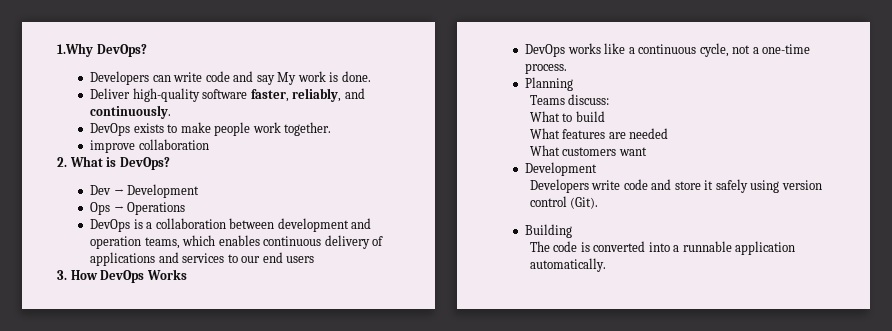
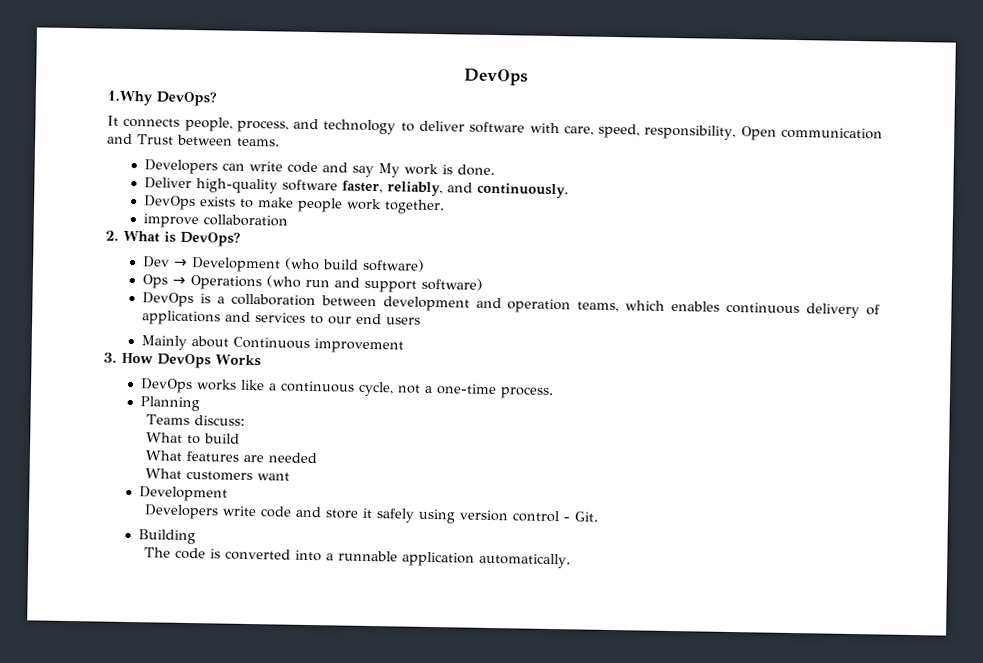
(57, 50) none -> [464,68,528,86] DevOps //
(147, 50) none -> [107,115,883,141] [107,133,280,147] // It connects people, process, and technology to deliver software with care, speed, responsibility, Open communication and Trust between teams.
(200, 191) none -> [283,257,425,272] (who build software)
(186, 208) none -> [265,275,483,293] (who run and support software)
(315, 259) none -> [140,335,404,354] // Mainly about Continuous improvement
[570,197,599,209] (Git). -> [562,511,599,522] - Git.

